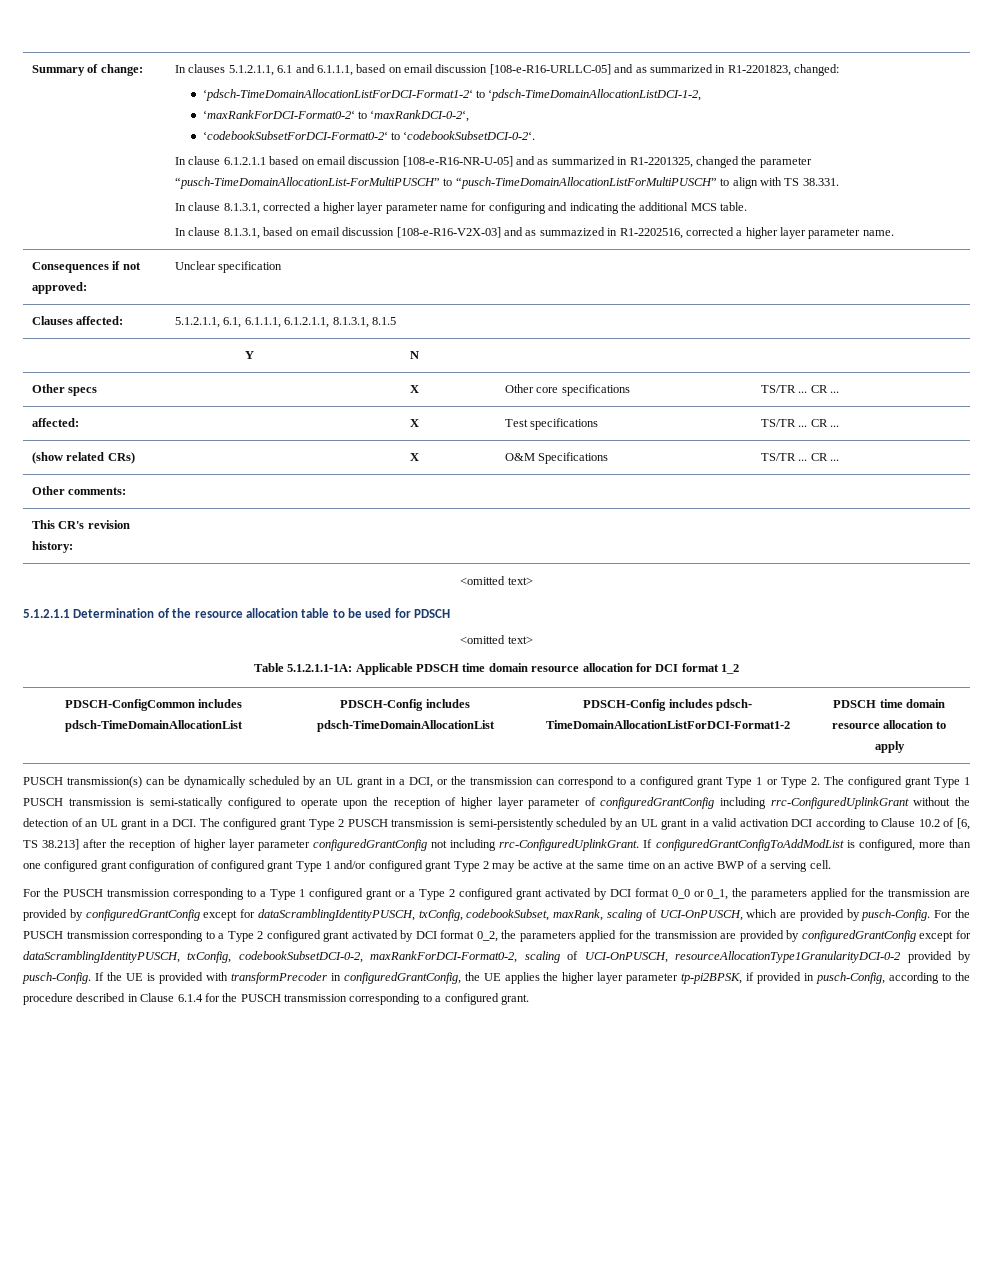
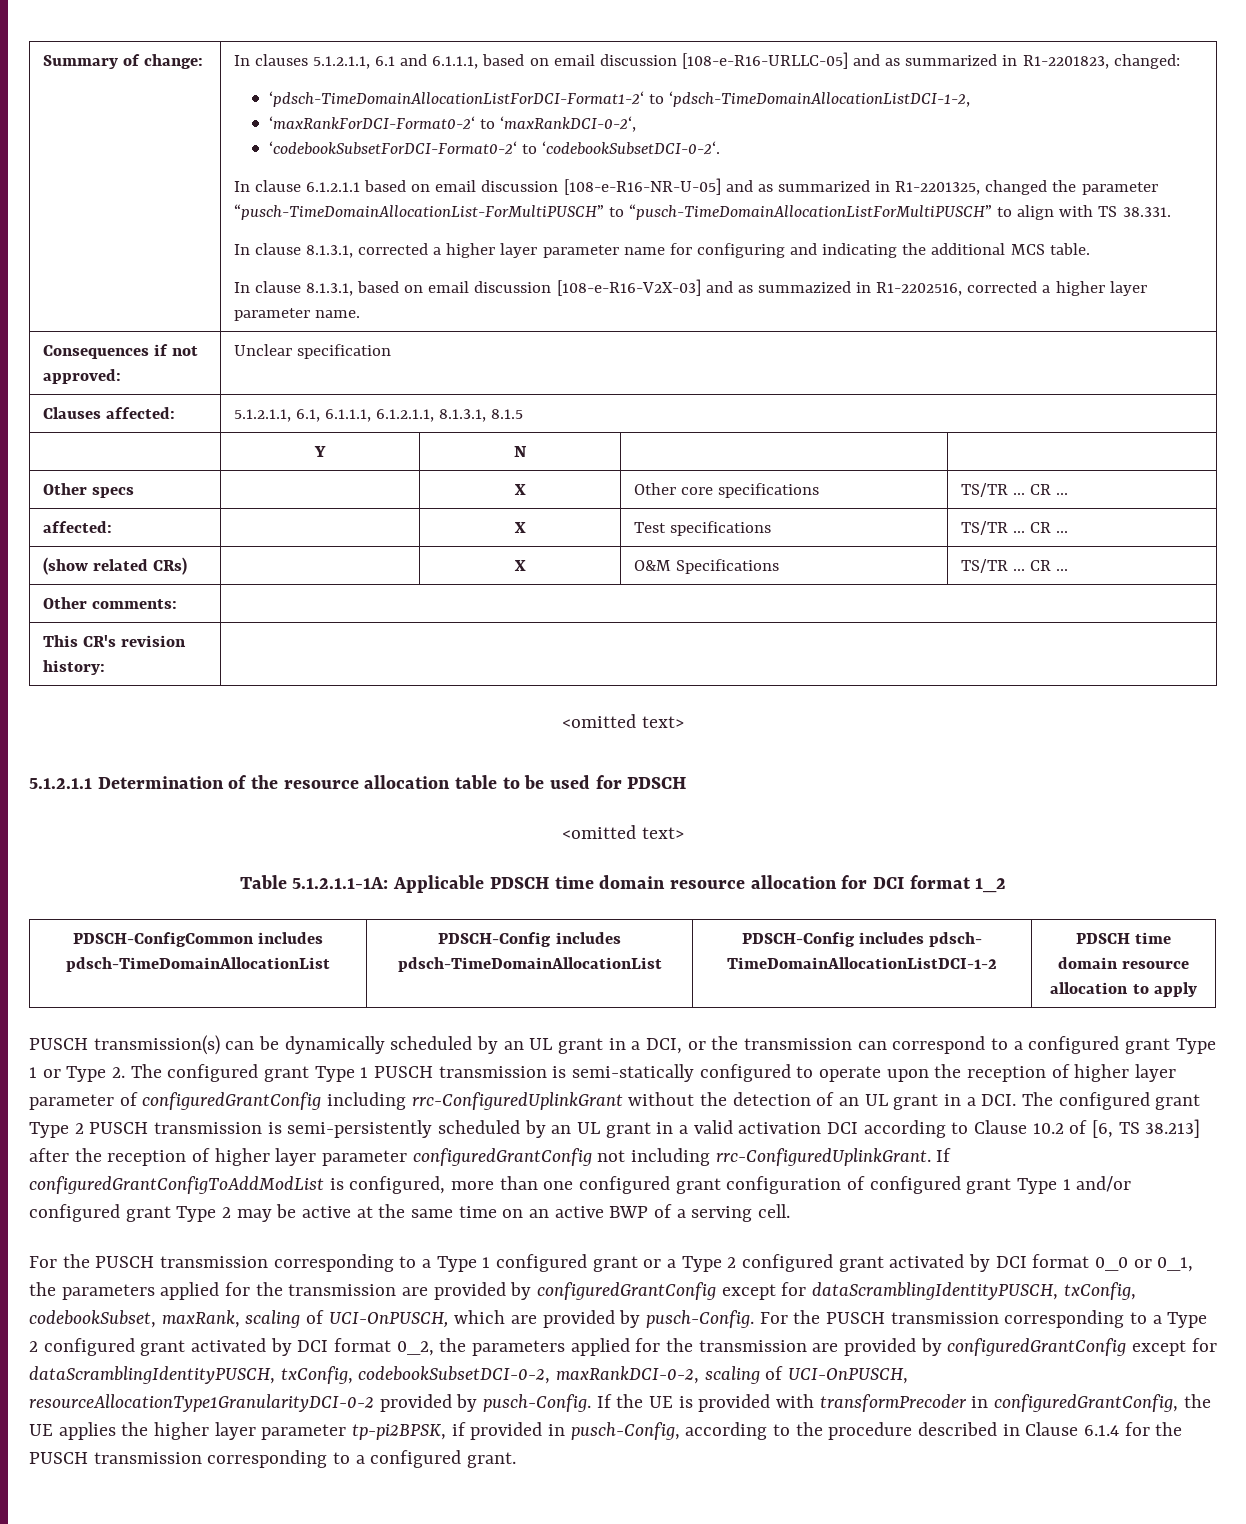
[545,720,790,729] TimeDomainAllocationListForDCI-Format1-2 -> [726,957,997,969] TimeDomainAllocationListDCI-1-2
[370,951,518,963] maxRankForDCI-Format0-2, -> [556,1366,700,1384] maxRankDCI-0-2,

